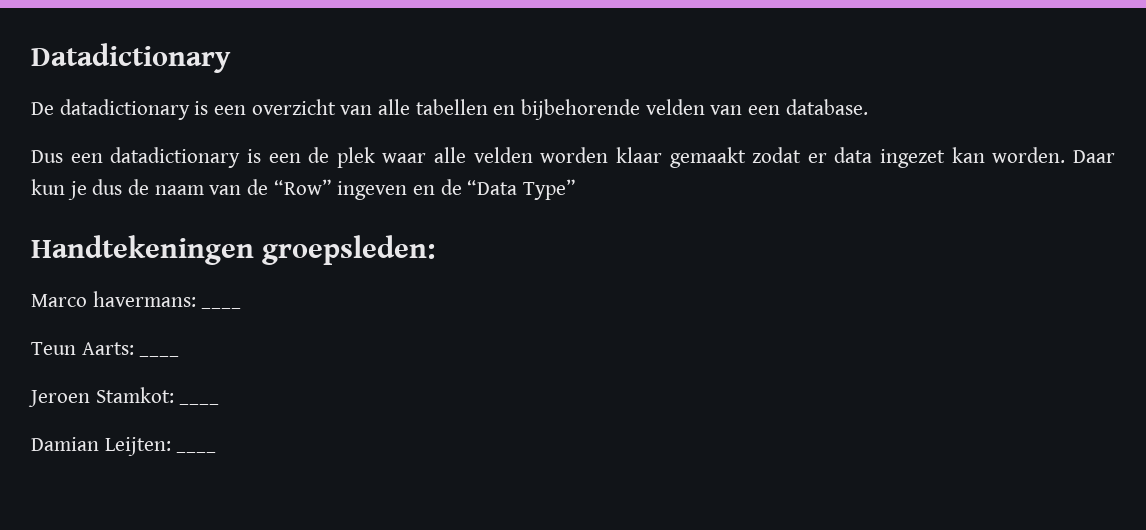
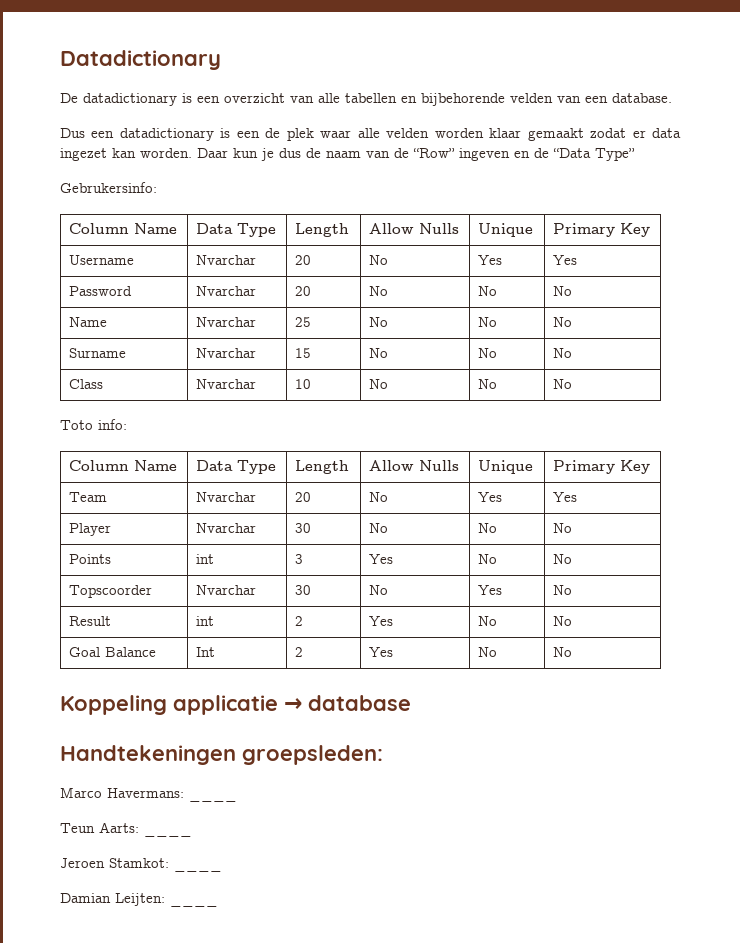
(577, 189) none -> [60,182,157,193] [69,223,178,234] [196,223,277,237] [295,223,350,237] [369,223,460,234] [478,223,534,237] [553,223,651,237] [69,255,135,265] [196,255,257,265] [295,255,312,265] [369,255,389,265] [478,255,503,265] [553,255,578,265] [69,286,133,296] [196,286,257,296] [295,286,312,296] [369,286,389,296] [478,286,498,296] [553,286,573,296] [69,317,108,327] [196,317,257,327] [295,317,312,327] [369,317,389,327] [478,317,498,327] [553,317,573,327] [69,348,127,358] [196,348,257,358] [295,348,312,358] [369,348,389,358] [478,348,498,358] [553,348,573,358] [69,379,104,389] [196,379,257,389] [295,379,312,389] [369,379,389,389] [478,379,498,389] [553,379,573,389] [60,419,127,430] [69,460,178,471] [196,460,277,474] [295,460,350,474] [369,460,460,471] [478,460,534,474] [553,460,651,474] [69,492,108,502] [196,492,257,502] [295,492,312,502] [369,492,389,502] [478,492,503,502] [553,492,578,502] [69,523,112,536] [196,523,257,533] [295,523,312,533] [369,523,389,533] [478,523,498,533] [553,523,573,533] [69,554,112,564] [196,554,215,564] [295,554,304,564] [369,554,394,564] [478,554,498,564] [553,554,573,564] [69,585,153,598] [196,585,257,595] [295,585,312,595] [369,585,389,595] [478,585,503,595] [553,585,573,595] [69,616,112,626] [196,616,215,626] [295,616,304,626] [369,616,394,626] [478,616,498,626] [553,616,573,626] [69,647,157,657] [196,647,216,657] [295,647,304,657] [369,647,394,657] [478,647,498,657] [553,647,573,657] [60,695,411,715] // Gebrukersinfo: // Column Name | Data Type | Length | Allow Nulls | Unique | Primary Key // Username | Nvarchar | 20 | No | Yes | Yes // Password | Nvarchar | 20 | No | No | No // Name | Nvarchar | 25 | No | No | No // Surname | Nvarchar | 15 | No | No | No // Class | Nvarchar | 10 | No | No | No // Toto info: // Column Name | Data Type | Length | Allow Nulls | Unique | Primary Key // Team | Nvarchar | 20 | No | Yes | Yes // Player | Nvarchar | 30 | No | No | No // Points | int | 3 | Yes | No | No // Topscoorder | Nvarchar | 30 | No | Yes | No // Result | int | 2 | Yes | No | No // Goal Balance | Int | 2 | Yes | No | No // Koppeling applicatie → database
[92,291,196,307] havermans: -> [107,788,184,798] Havermans:

